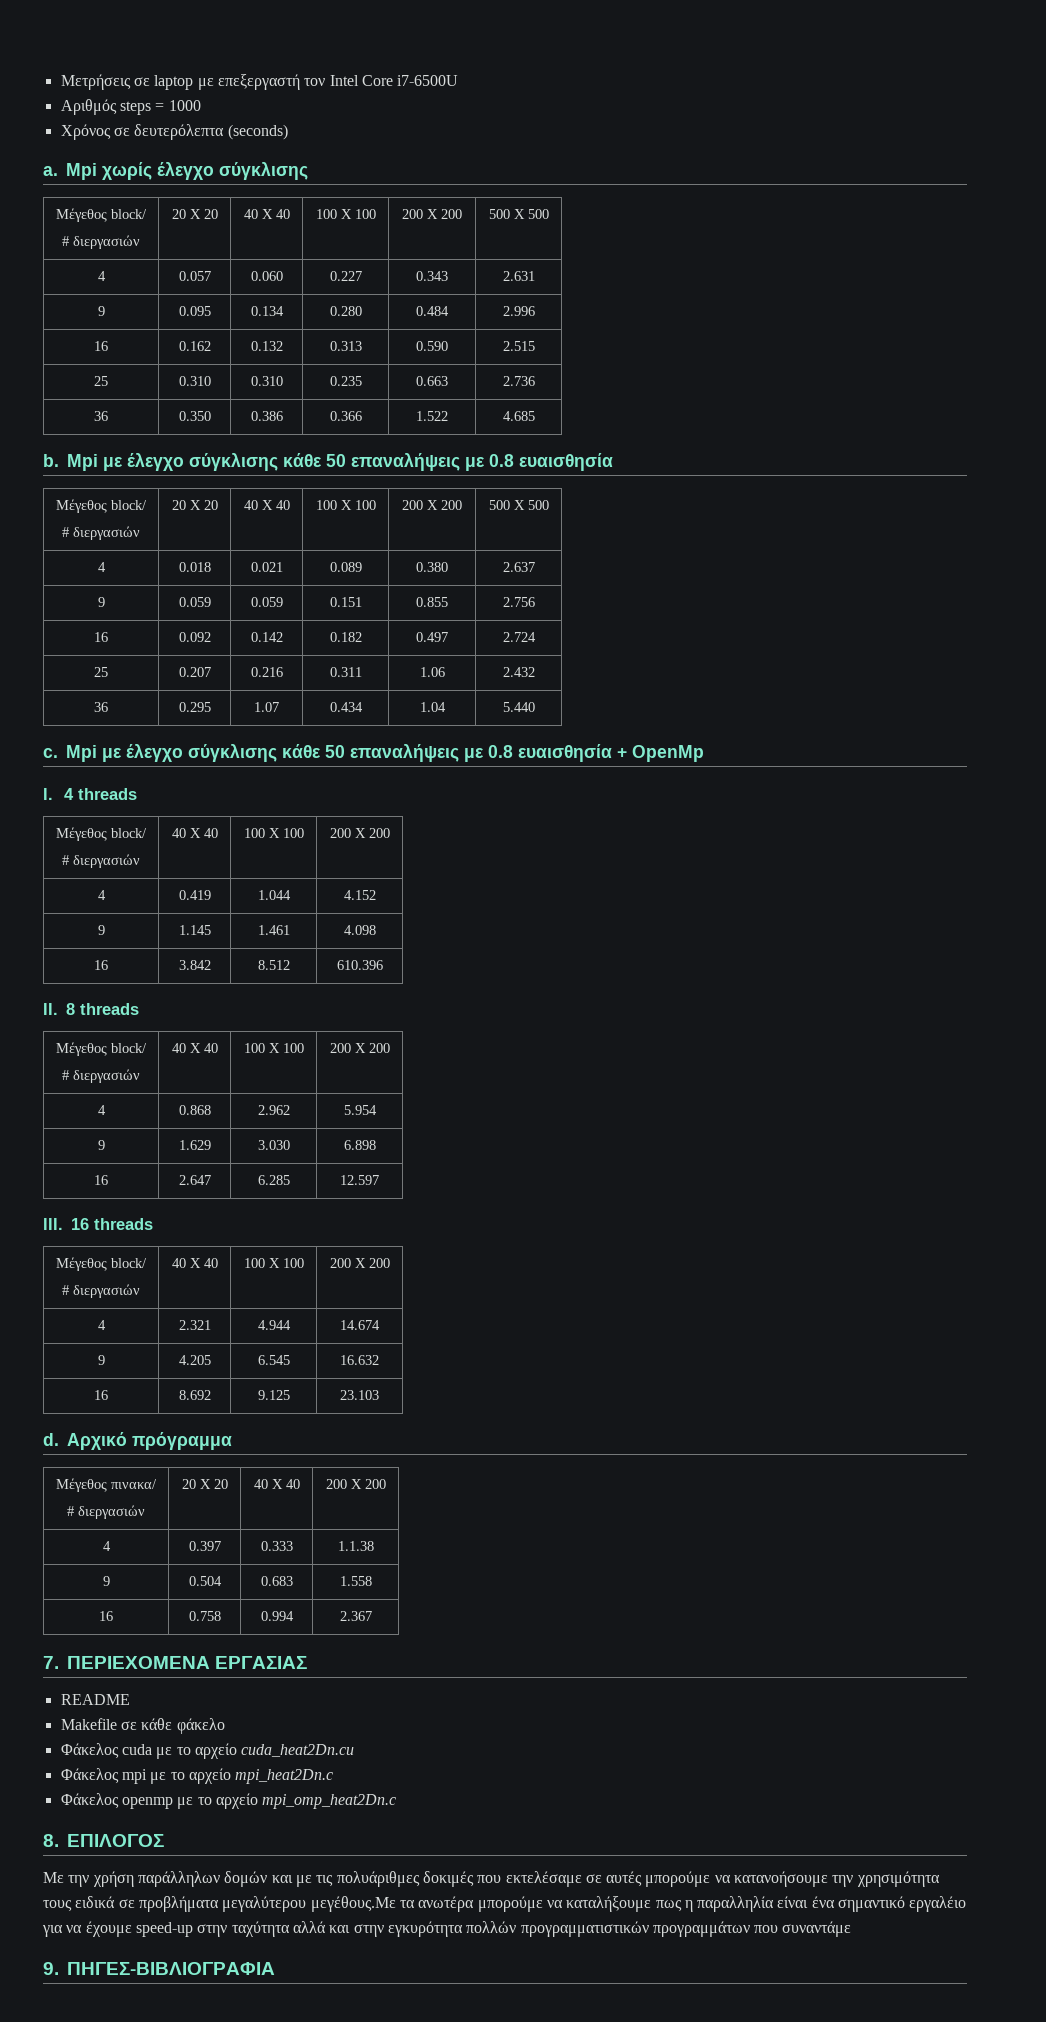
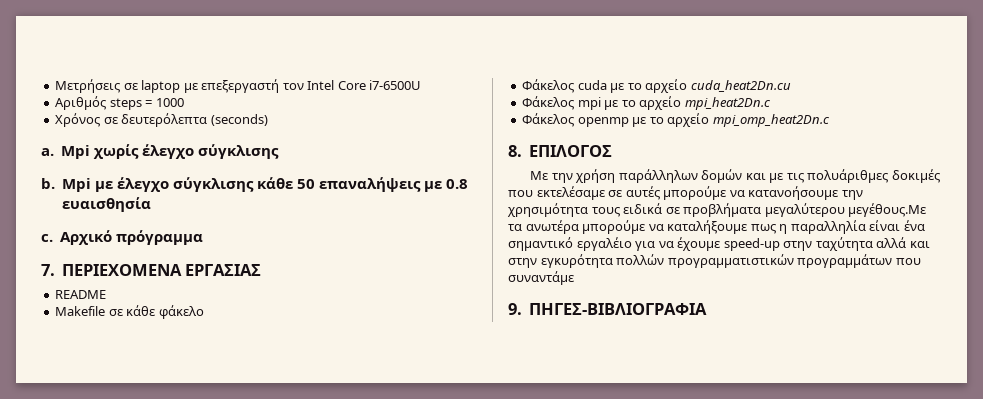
[56,208,147,222] [62,235,140,249] [171,209,218,219] [243,209,290,219] [315,209,376,219] [402,209,462,219] [488,209,549,219] [97,271,106,281] [178,271,211,281] [250,271,283,281] [329,271,362,281] [416,271,448,281] [502,271,535,281] [97,306,105,316] [178,306,211,316] [250,306,284,316] [329,306,362,316] [416,306,449,316] [502,306,535,316] [94,341,108,351] [178,341,211,351] [250,341,283,351] [329,341,362,351] [416,341,448,351] [502,341,535,351] [94,376,108,386] [178,376,211,386] [250,376,283,386] [329,376,362,386] [416,376,448,386] [502,376,535,386] [94,411,108,421] [178,411,211,421] [250,411,283,421] [329,411,362,421] [416,411,448,421] [502,411,535,421] // Μέγεθος block/ // # διεργασιών | 20 Χ 20 | 40 Χ 40 | 100 Χ 100 | 200 Χ 200 | 500 Χ 500 // 4 | 0.057 | 0.060 | 0.227 | 0.343 | 2.631 // 9 | 0.095 | 0.134 | 0.280 | 0.484 | 2.996 // 16 | 0.162 | 0.132 | 0.313 | 0.590 | 2.515 // 25 | 0.310 | 0.310 | 0.235 | 0.663 | 2.736 // 36 | 0.350 | 0.386 | 0.366 | 1.522 | 4.685 -> (279, 151) none
[56,499,147,513] [62,526,140,540] [171,500,218,510] [243,500,290,510] [315,500,376,510] [402,500,462,510] [488,500,549,510] [97,562,106,572] [178,562,211,572] [250,562,283,572] [329,562,362,572] [416,562,448,572] [502,562,535,572] [97,597,105,607] [178,597,211,607] [250,597,283,607] [329,597,362,607] [416,597,448,607] [502,597,535,607] [94,632,108,642] [178,632,211,642] [250,632,283,642] [329,632,362,642] [416,632,448,642] [502,632,536,642] [94,667,108,677] [178,667,211,677] [250,667,283,677] [329,667,362,677] [419,667,445,677] [502,667,535,677] [94,702,108,712] [178,702,211,712] [254,702,279,712] [329,702,363,712] [419,702,446,712] [502,702,535,712] [43,744,704,762] [43,788,137,800] [56,827,147,841] [62,854,140,868] [171,828,218,838] [243,828,304,838] [329,828,390,838] [97,890,106,900] [178,890,211,900] [257,890,291,900] [343,890,376,900] [97,925,105,935] [178,925,211,935] [257,925,290,935] [343,925,376,935] [94,960,108,970] [178,960,211,970] [257,960,290,970] [336,960,383,970] [43,1003,139,1015] [56,1042,147,1056] [62,1069,140,1083] [171,1043,218,1053] [243,1043,304,1053] [329,1043,390,1053] [97,1105,106,1115] [178,1105,211,1115] [257,1105,290,1115] [343,1105,377,1115] [97,1140,105,1150] [178,1140,211,1150] [257,1140,290,1150] [343,1140,376,1150] [94,1175,108,1185] [178,1175,211,1185] [257,1175,290,1185] [340,1175,379,1185] [43,1218,153,1230] [56,1257,147,1271] [62,1284,140,1298] [171,1258,218,1268] [243,1258,304,1268] [329,1258,390,1268] [97,1320,106,1330] [178,1320,211,1330] [257,1320,291,1330] [340,1320,380,1330] [97,1355,105,1365] [178,1355,211,1365] [257,1355,290,1365] [340,1355,379,1365] [94,1390,108,1400] [178,1390,211,1400] [257,1390,290,1400] [340,1390,379,1400] [43,1432,232,1450] [56,1478,157,1492] [67,1505,145,1519] [181,1479,228,1489] [253,1479,300,1489] [325,1479,386,1489] [102,1541,111,1551] [188,1541,221,1551] [260,1541,293,1551] [337,1541,374,1551] [102,1576,110,1586] [188,1576,222,1586] [260,1576,293,1586] [339,1576,372,1586] [99,1611,113,1621] [188,1611,221,1621] [260,1611,294,1621] [339,1611,372,1621] // Μέγεθος block/ // # διεργασιών | 20 Χ 20 | 40 Χ 40 | 100 Χ 100 | 200 Χ 200 | 500 Χ 500 // 4 | 0.018 | 0.021 | 0.089 | 0.380 | 2.637 // 9 | 0.059 | 0.059 | 0.151 | 0.855 | 2.756 // 16 | 0.092 | 0.142 | 0.182 | 0.497 | 2.724 // 25 | 0.207 | 0.216 | 0.311 | 1.06 | 2.432 // 36 | 0.295 | 1.07 | 0.434 | 1.04 | 5.440 // c. Mpi με έλεγχο σύγκλισης κάθε 50 επαναλήψεις με 0.8 ευαισθησία + OpenMp // I. 4 threads // Μέγεθος block/ // # διεργασιών | 40 Χ 40 | 100 Χ 100 | 200 Χ 200 // 4 | 0.419 | 1.044 | 4.152 // 9 | 1.145 | 1.461 | 4.098 // 16 | 3.842 | 8.512 | 610.396 // II. 8 threads // Μέγεθος block/ // # διεργασιών | 40 Χ 40 | 100 X 100 | 200 Χ 200 // 4 | 0.868 | 2.962 | 5.954 // 9 | 1.629 | 3.030 | 6.898 // 16 | 2.647 | 6.285 | 12.597 // III. 16 threads // Μέγεθος block/ // # διεργασιών | 40 Χ 40 | 100 Χ 100 | 200 Χ 200 // 4 | 2.321 | 4.944 | 14.674 // 9 | 4.205 | 6.545 | 16.632 // 16 | 8.692 | 9.125 | 23.103 // d. Αρχικό πρόγραμμα // Μέγεθος πινακα/ // # διεργασιών | 20 Χ 20 | 40 Χ 40 | 200 Χ 200 // 4 | 0.397 | 0.333 | 1.1.38 // 9 | 0.504 | 0.683 | 1.558 // 16 | 0.758 | 0.994 | 2.367 -> [41,230,203,245] // c. Αρχικό πρόγραμμα

